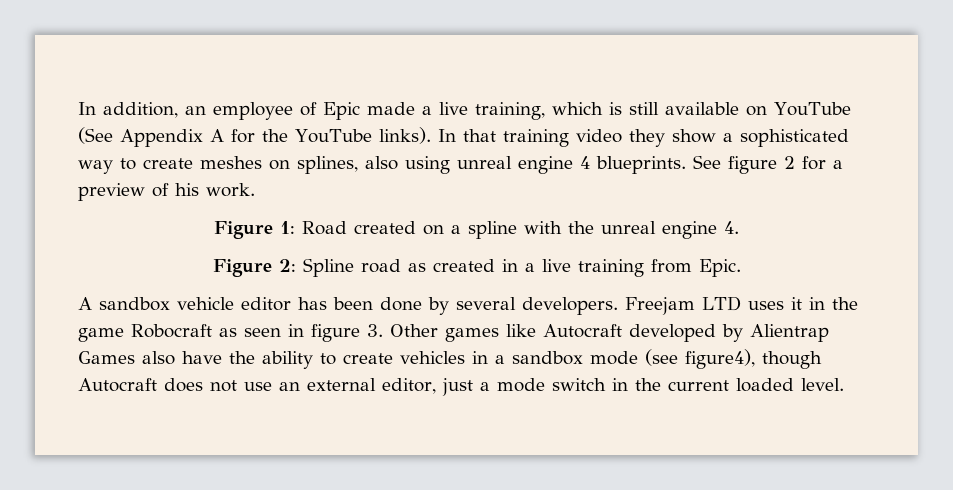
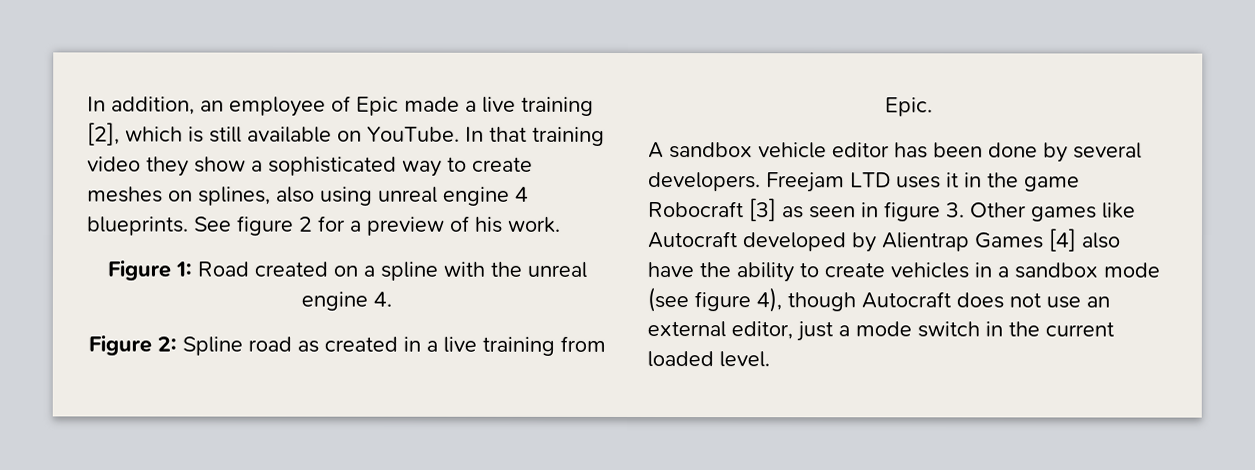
[475,102,545,120] training, -> [521,96,594,116] [87,122,120,146] training [2],
[774,102,851,116] [78,127,431,147] YouTube (See Appendix A for the YouTube links). -> [367,126,460,142] YouTube.
(212, 331) none -> [749,198,777,222] [3]
(135, 357) none -> [1048,228,1077,252] [4]
[685,349,755,369] figure4), -> [694,287,782,313] figure 4),

